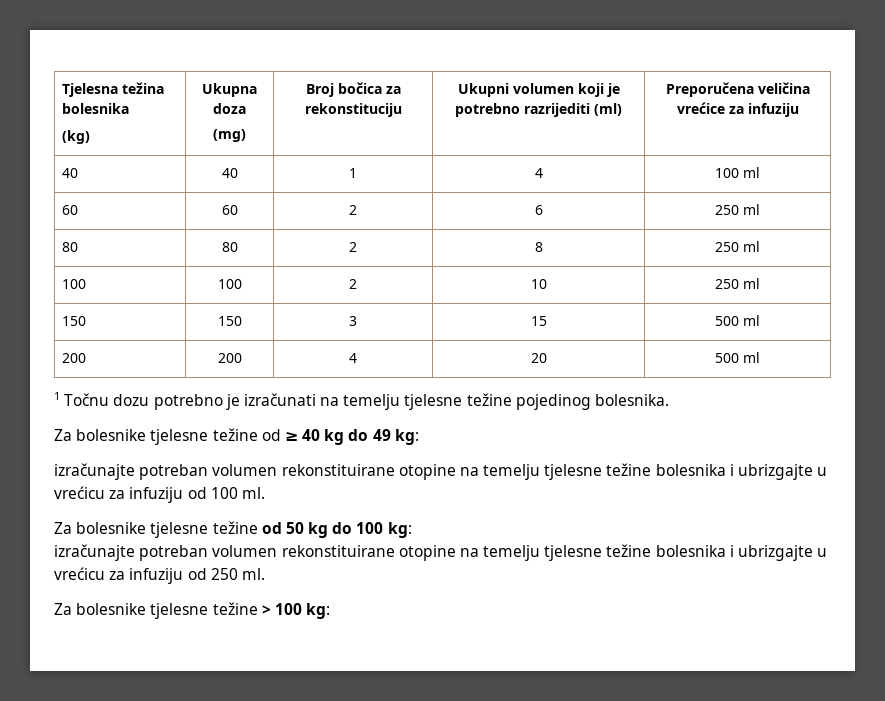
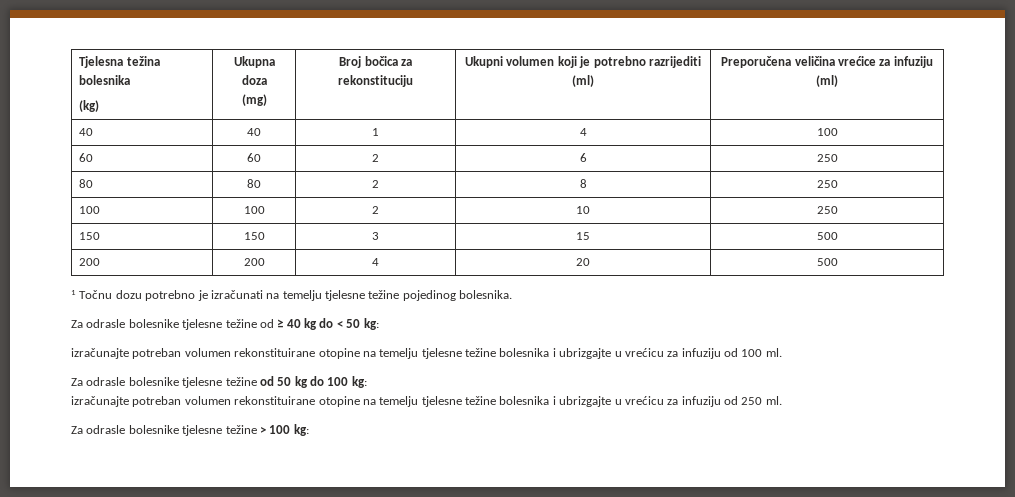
(799, 110) none -> [816,75,838,87] (ml)
[743,167,760,178] ml -> (838, 132) none
[743,204,760,215] ml -> (838, 158) none
[743,241,760,252] ml -> (838, 184) none
[743,278,760,289] ml -> (838, 210) none
[743,315,760,326] ml -> (838, 236) none
[743,352,760,363] ml -> (838, 262) none
(72, 435) none -> [86,319,126,328] odrasle
[372,429,391,441] 49 -> [336,319,361,328] < 50
(72, 528) none -> [86,377,126,386] odrasle
(72, 609) none -> [86,425,126,434] odrasle

